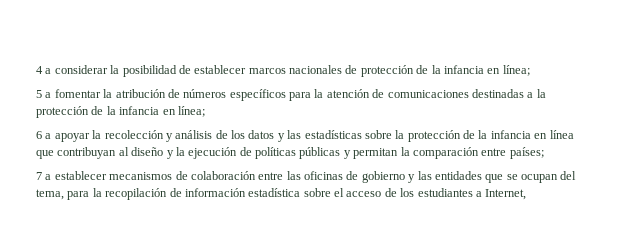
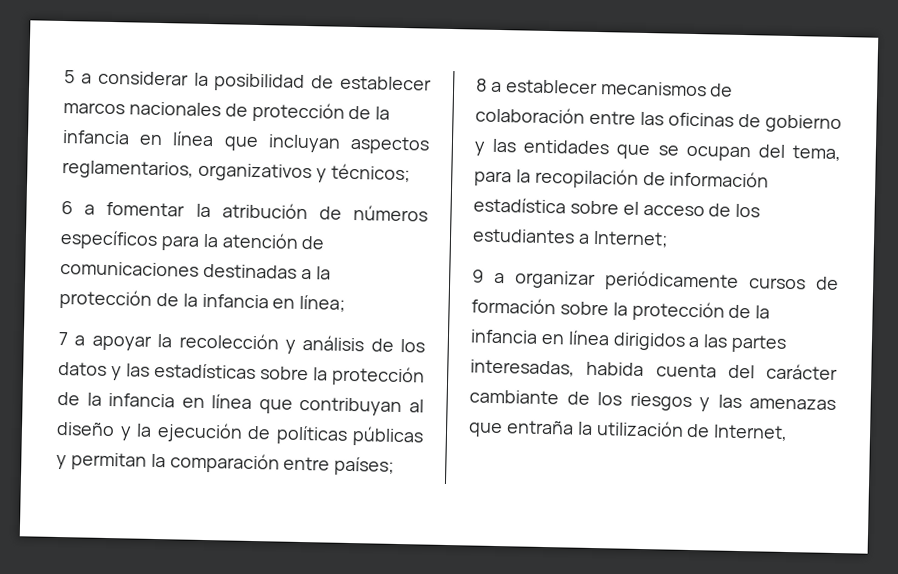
[36,66,43,74] 4 -> [64,70,75,84] 5
[502,65,530,76] [36,90,42,98] línea; // 5 -> [172,131,430,155] [62,160,411,183] [61,201,73,215] línea que incluyan aspectos reglamentarios, organizativos y técnicos; // 6
[36,131,42,139] 6 -> [58,331,68,346] 7
[36,172,42,180] 7 -> [476,78,487,92] 8
(482, 194) none -> [592,230,669,248] [472,269,839,292] [471,297,771,322] [470,329,788,353] [470,359,838,381] [469,389,836,412] [468,420,711,438] Internet; // 9 a organizar periódicamente cursos de formación sobre la protección de la infancia en línea dirigidos a las partes interesadas, habida cuenta del carácter cambiante de los riesgos y las amenazas que entraña la utilización de

